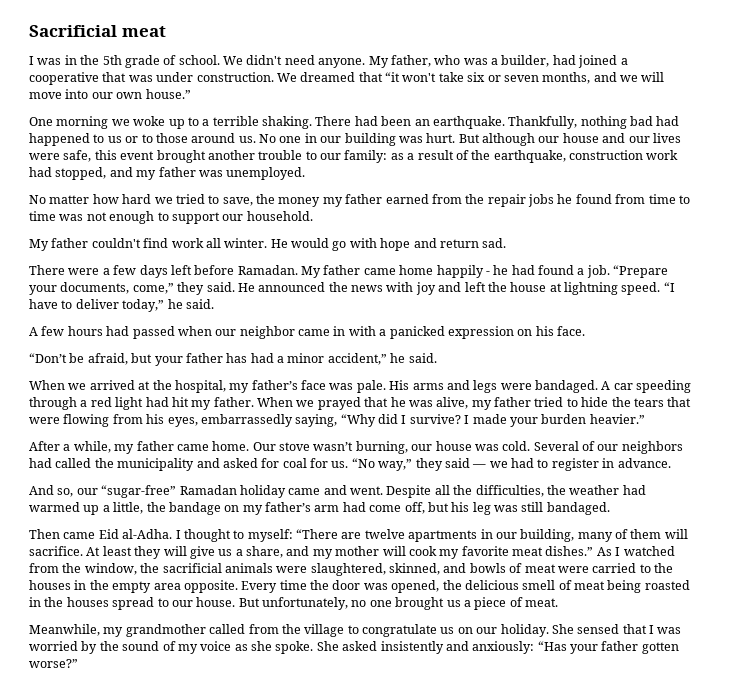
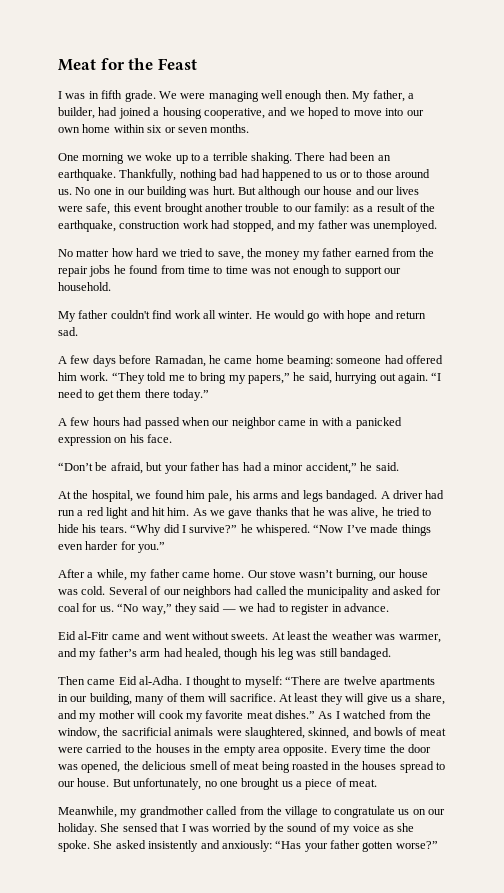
[29,25,166,37] Sacrificial meat -> [58,58,197,71] Meat for the Feast
[80,55,488,68] the 5th grade of school. We didn't need anyone. My father, who was -> [101,90,405,102] fifth grade. We were managing well enough then. My father,
[29,72,665,85] [29,89,191,99] cooperative that was under construction. We dreamed that “it won't take six or seven months, and we will move into our own house.” -> [162,107,424,119] [58,124,250,133] housing cooperative, and we hoped to move into our own home within six or seven months.
[29,265,669,278] [29,282,675,295] [29,299,214,312] There were a few days left before Ramadan. My father came home happily - he had found a job. “Prepare your documents, come,” they said. He announced the news with joy and left the house at lightning speed. “I have to deliver today,” he said. -> [58,355,444,367] [58,372,442,384] [58,389,209,401] A few days before Ramadan, he came home beaming: someone had offered him work. “They told me to bring my papers,” he said, hurrying out again. “I need to get them there today.”
[29,380,410,393] When we arrived at the hospital, my father’s face was pale. His -> [58,490,250,502] At the hospital, we found him pale, his
[500,383,532,390] were -> (323, 496) none
[613,380,692,393] [29,397,361,410] car speeding through a red light had hit my father. When we prayed -> [392,490,445,499] [58,507,288,519] driver had run a red light and hit him. As we gave thanks
[471,397,531,410] my father -> [381,507,394,516] he
[611,397,692,407] [29,414,645,427] the tears that were flowing from his eyes, embarrassedly saying, “Why did I survive? I made your burden heavier.” -> [82,524,431,536] [58,541,166,553] his tears. “Why did I survive?” he whispered. “Now I’ve made things even harder for you.”
[29,485,646,498] [29,502,240,515] And so, our “sugar-free” Ramadan holiday came and went. Despite all the difficulties, the weather had warmed up a little, the bandage on -> [58,631,441,643] [58,648,77,657] Eid al-Fitr came and went without sweets. At least the weather was warmer, and
[369,502,449,514] come off, but -> [184,648,259,660] healed, though

